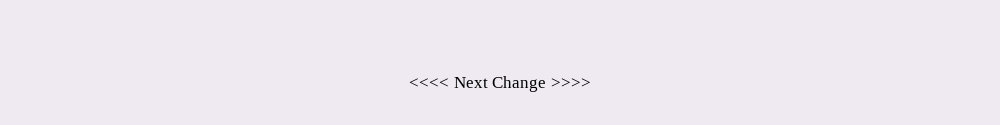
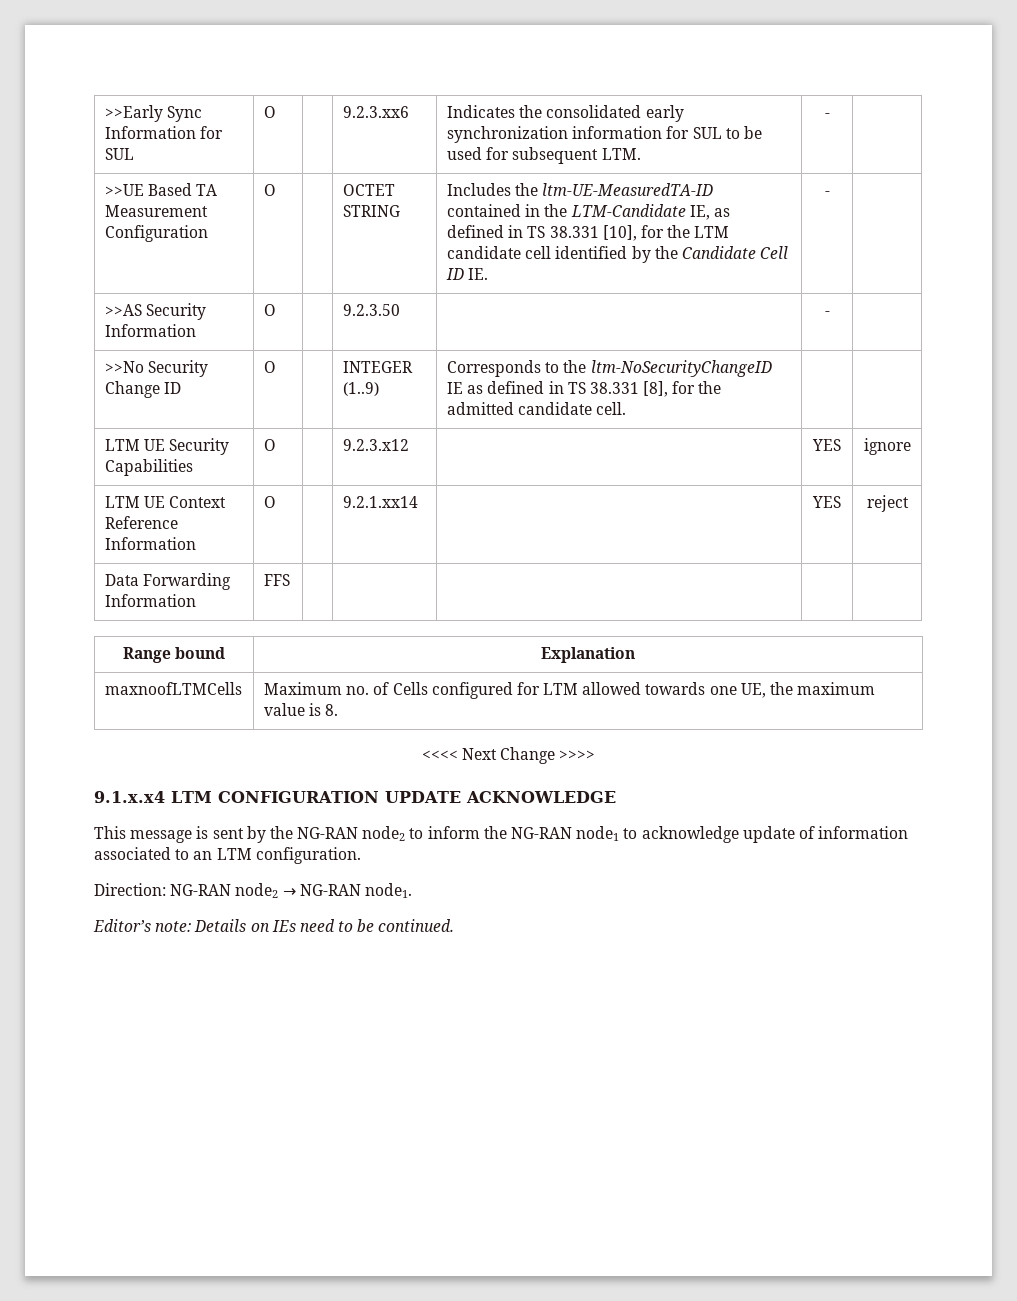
[409,76,591,92] <<<< Next Change >>>> -> [104,105,203,122] [104,126,224,139] [104,148,134,160] [263,106,276,118] [342,106,409,118] [446,105,684,122] [446,126,762,143] [446,147,641,164] [824,113,830,118] [104,183,218,196] [104,205,208,217] [104,225,208,242] [263,184,276,196] [342,184,395,196] [342,205,400,217] [446,183,714,196] [446,204,730,220] [446,225,730,241] [446,246,789,263] [445,268,489,280] [824,191,830,196] [104,303,207,320] [104,324,196,337] [263,304,276,316] [342,304,400,316] [824,311,830,316] [104,360,209,377] [104,381,182,398] [263,361,276,373] [342,361,413,373] [342,382,379,396] [446,360,772,377] [446,381,722,397] [446,402,627,415] [104,438,230,455] [104,459,193,476] [263,439,276,451] [342,439,409,451] [812,439,841,451] [863,438,911,455] [104,496,227,508] [104,516,178,529] [104,537,196,550] [263,496,276,508] [342,496,418,508] [812,496,841,508] [866,495,909,512] [104,573,232,590] [104,594,196,607] [263,574,290,586] [122,647,226,663] [541,647,635,663] [104,682,242,695] [263,682,876,699] [263,703,339,716] [421,747,596,764] [94,791,616,803] [94,826,909,843] [94,847,361,864] [94,883,412,898] [93,919,455,932] >>Early Sync Information for SUL | O | | 9.2.3.xx6 | Indicates the consolidated early synchronization information for SUL to be used for subsequent LTM. | - | // >>UE Based TA Measurement Configuration | O | | OCTET STRING | Includes the ltm-UE-MeasuredTA-ID contained in the LTM-Candidate IE, as defined in TS 38.331 [10], for the LTM candidate cell identified by the Candidate Cell ID IE. | - | // >>AS Security Information | O | | 9.2.3.50 | | - | // >>No Security Change ID | O | | INTEGER (1..9) | Corresponds to the ltm-NoSecurityChangeID IE as defined in TS 38.331 [8], for the admitted candidate cell. | | // LTM UE Security Capabilities | O | | 9.2.3.x12 | | YES | ignore // LTM UE Context Reference Information | O | | 9.2.1.xx14 | | YES | reject // Data Forwarding Information | FFS | | | | | // Range bound | Explanation // maxnoofLTMCells | Maximum no. of Cells configured for LTM allowed towards one UE, the maximum value is 8. // <<<< Next Change >>>> // 9.1.x.x4 LTM CONFIGURATION UPDATE ACKNOWLEDGE // This message is sent by the NG-RAN node2 to inform the NG-RAN node1 to acknowledge update of information associated to an LTM configuration. // Direction: NG-RAN node2 → NG-RAN node1. // Editor’s note: Details on IEs need to be continued.

